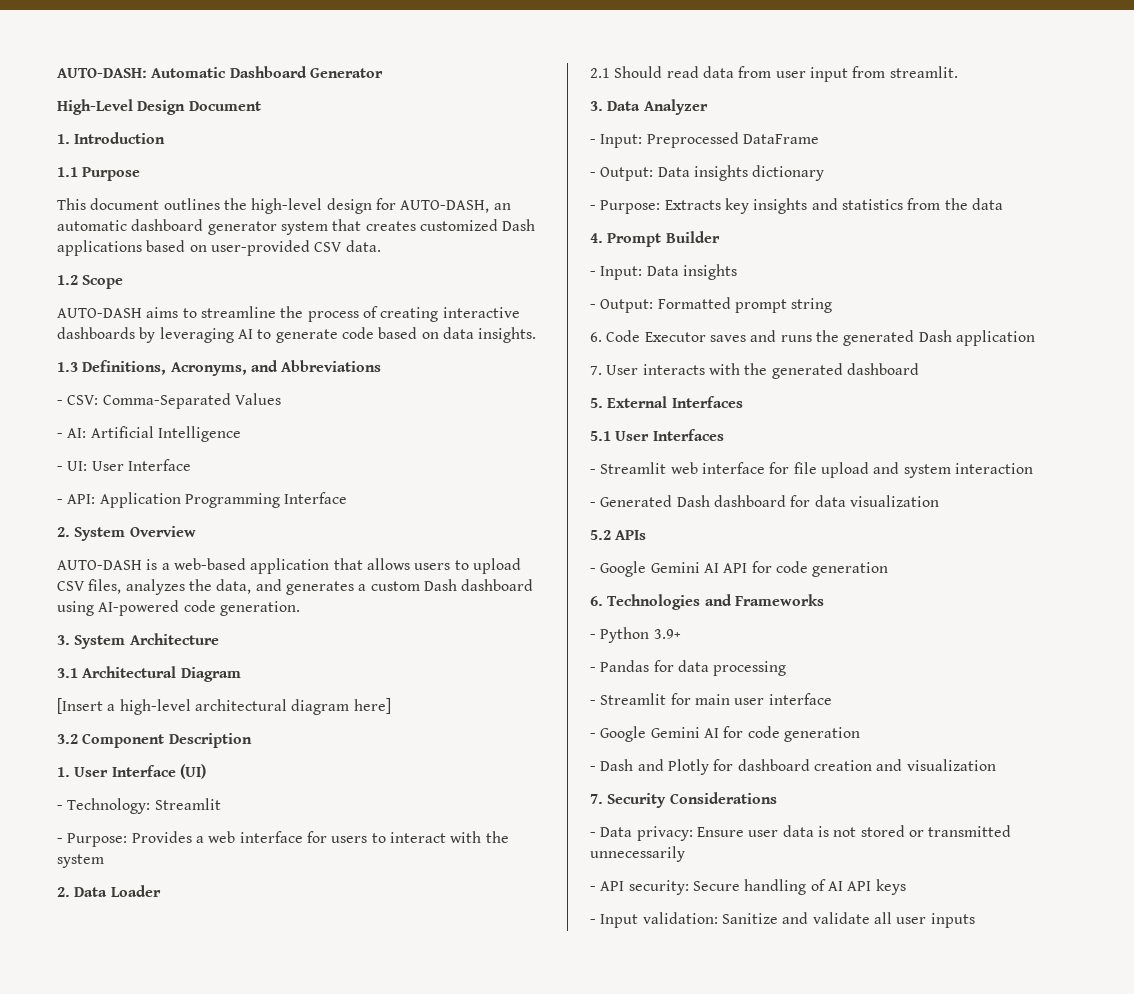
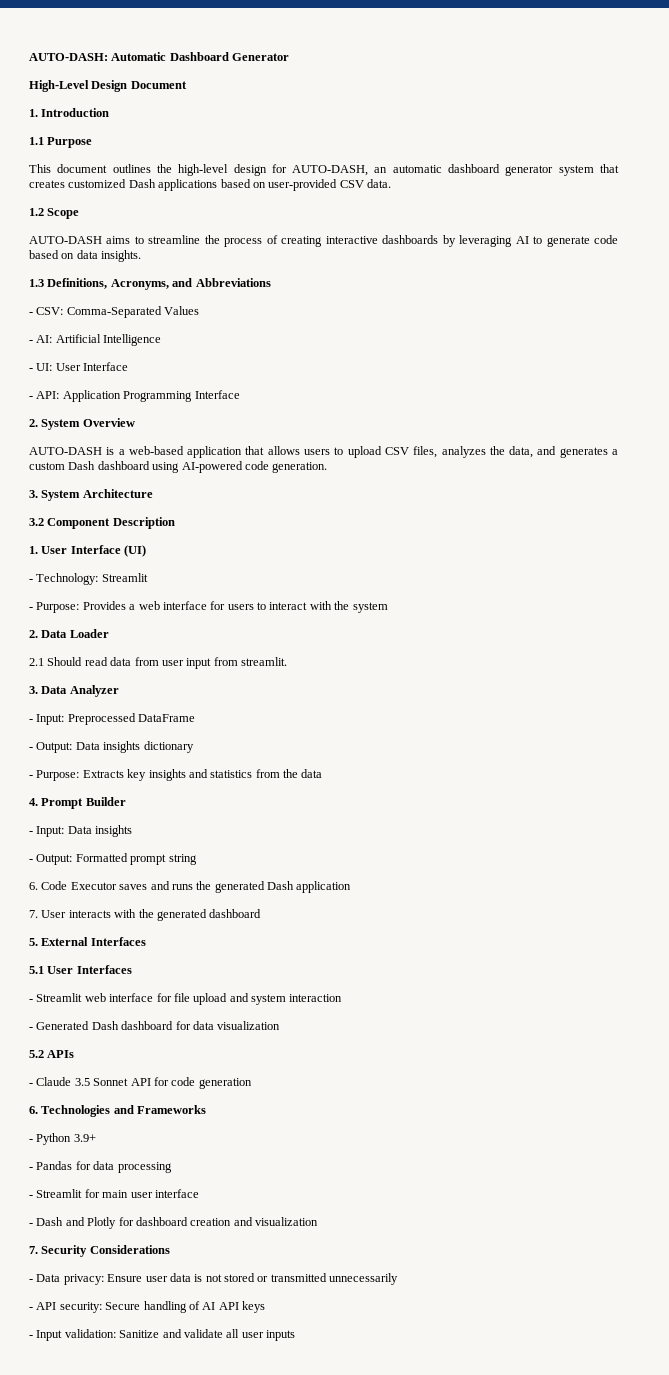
[57,666,241,682] [57,698,391,715] // 3.1 Architectural Diagram // [Insert a high-level architectural diagram here] -> (153, 493) none
[600,561,719,577] Google Gemini AI -> [36,1077,129,1086] Claude 3.5 Sonnet
[590,726,860,742] // - Google Gemini AI for code generation -> (199, 1193) none

